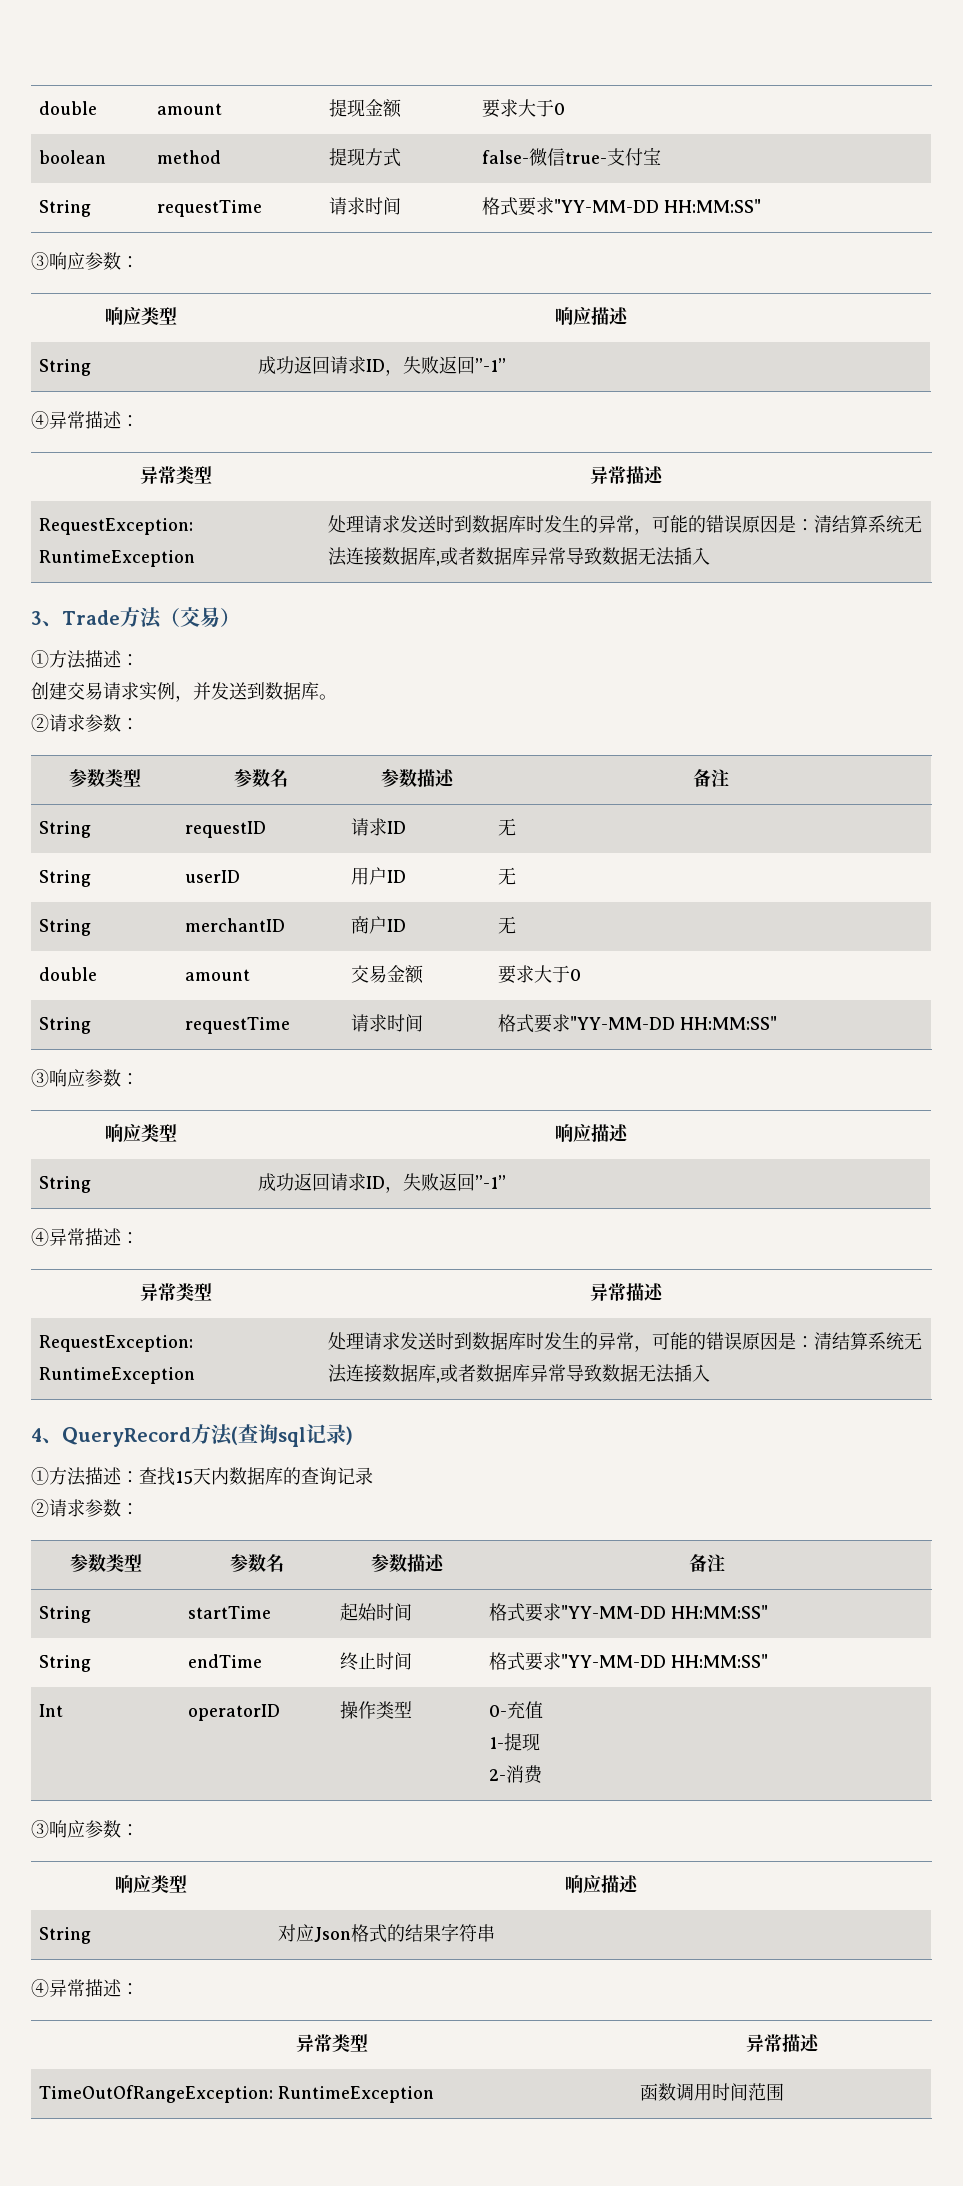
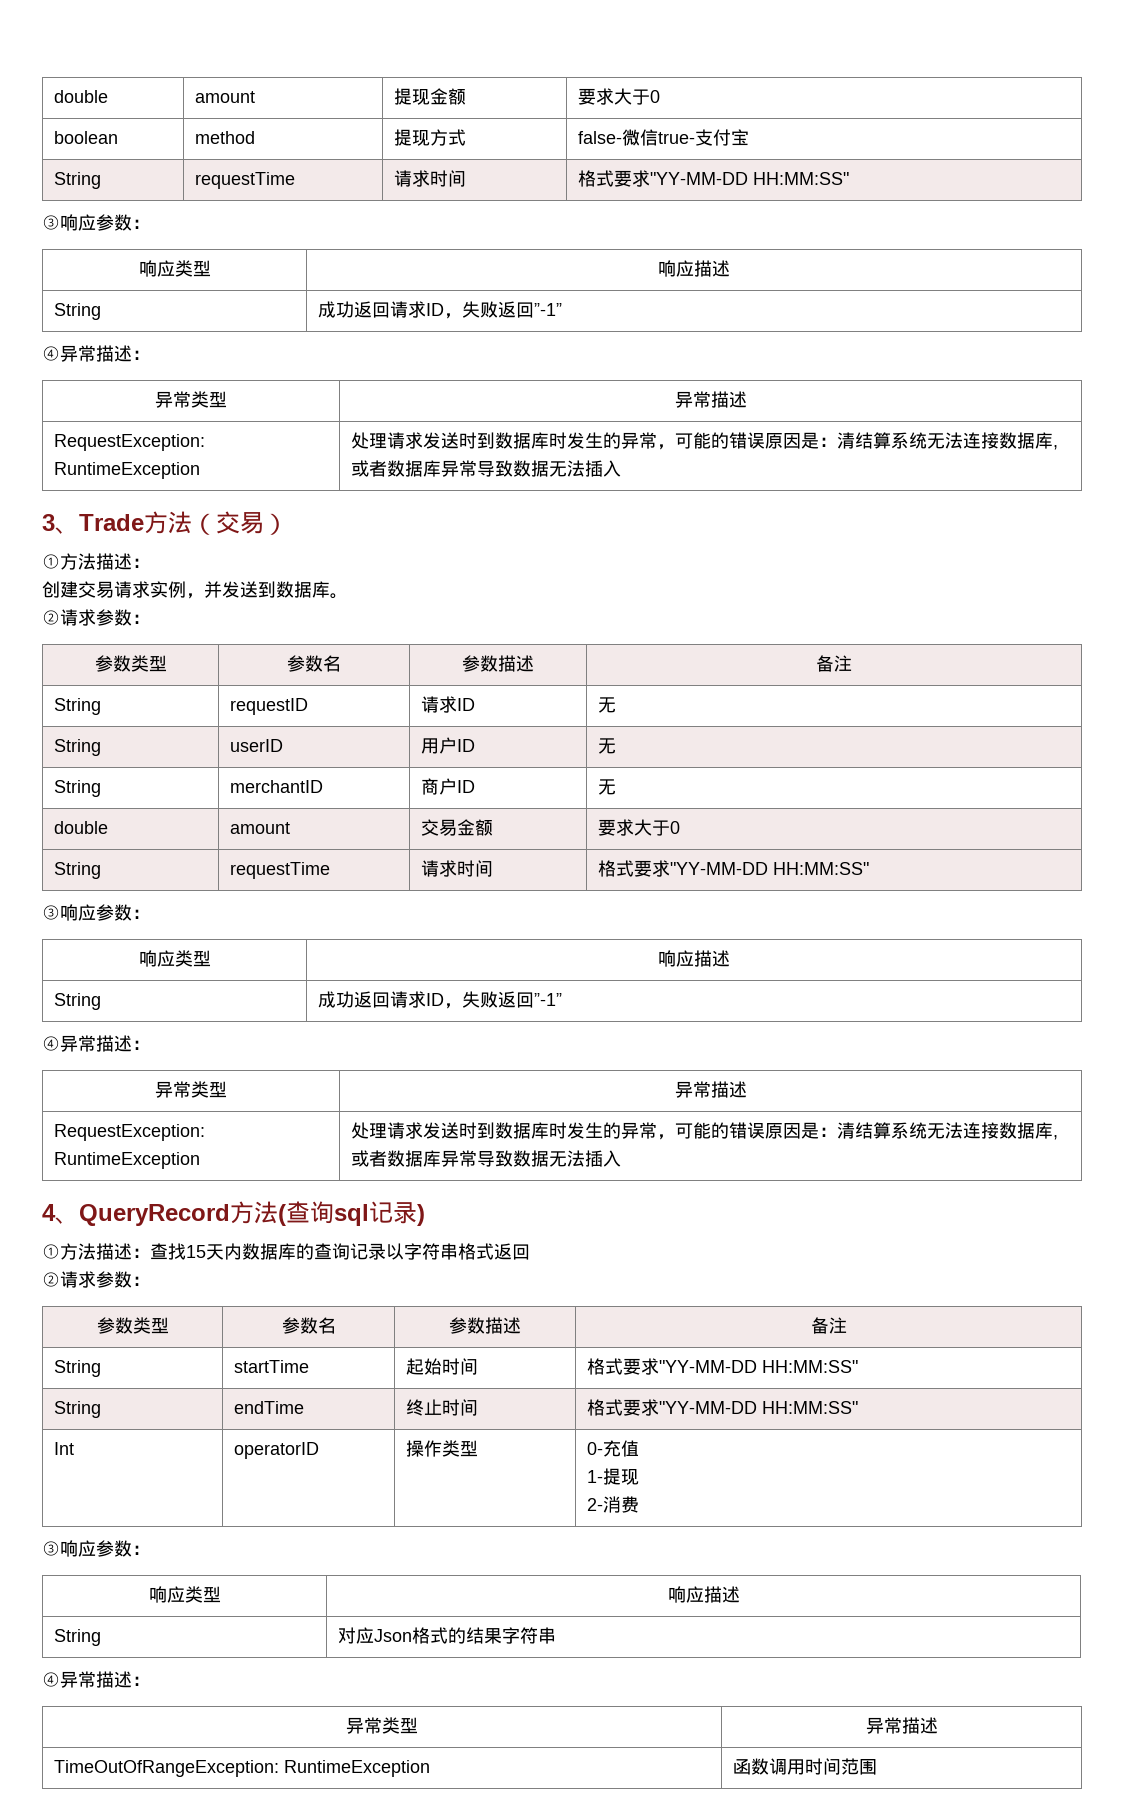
(373, 1476) none -> [386,1243,530,1260] 以字符串格式返回

